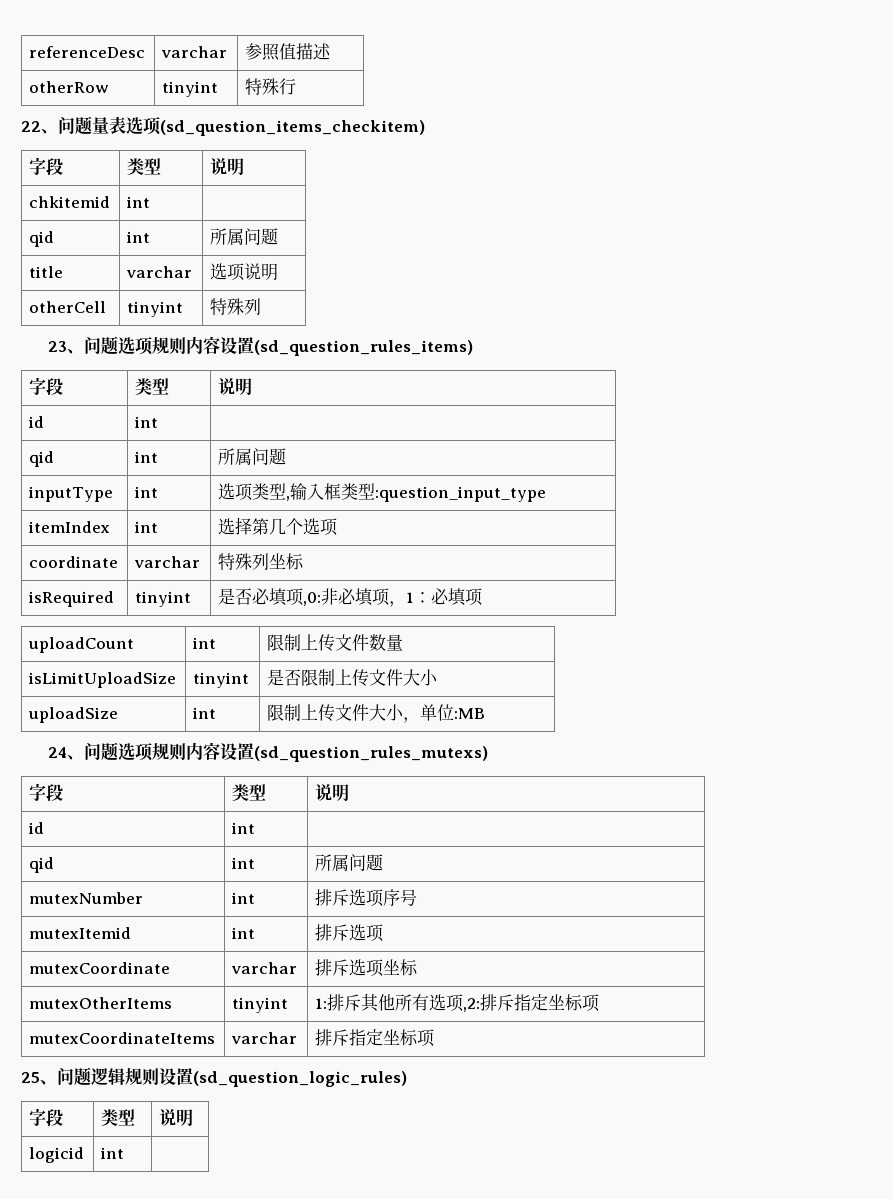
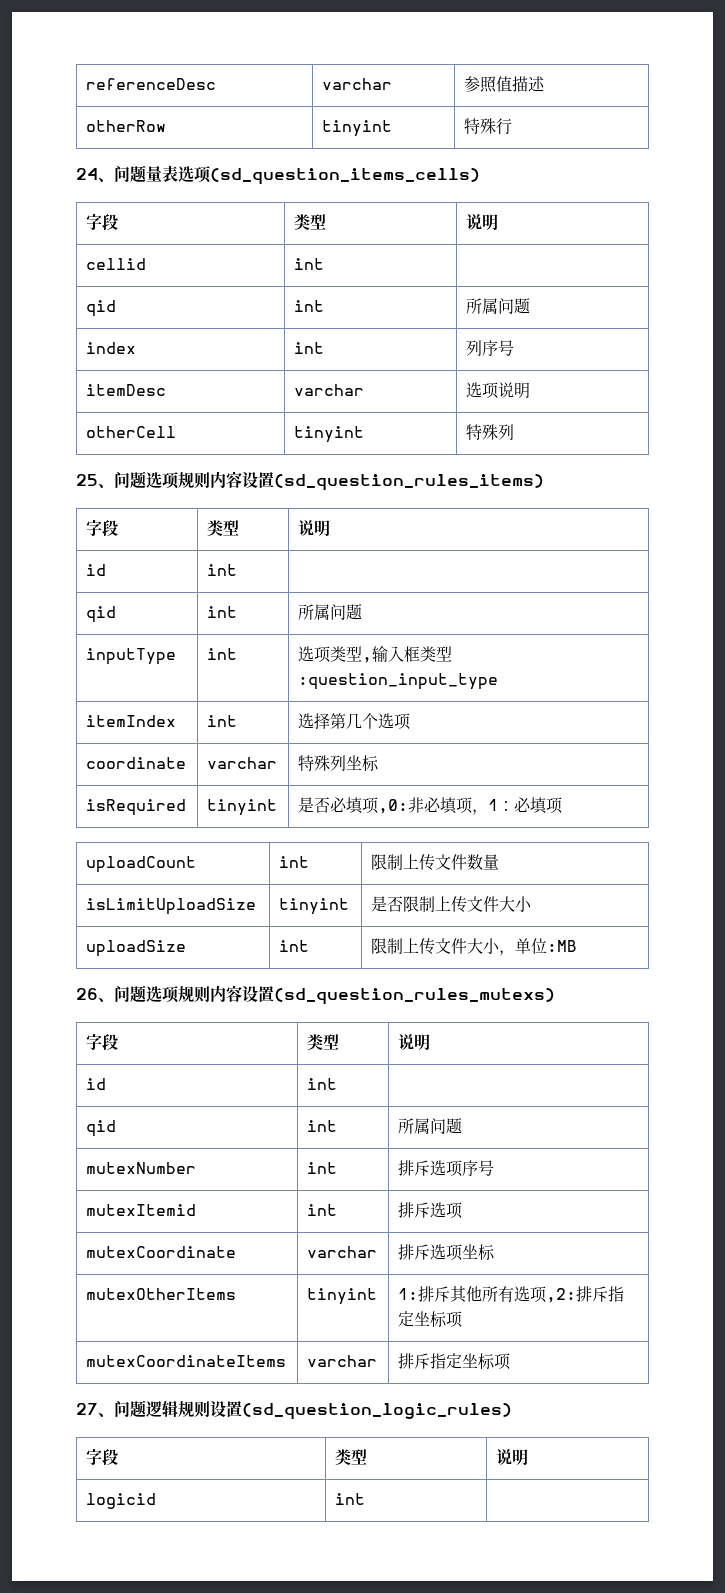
[21,121,41,132] 22 -> [76,168,98,180] 24
[160,120,425,136] [29,157,64,175] [127,158,162,175] [210,158,245,175] [29,196,111,208] [126,196,151,208] [29,231,55,247] [126,231,151,243] [210,228,279,245] [29,266,64,278] (sd_question_items_checkitem) // 字段 | 类型 | 说明 // chkitemid | int | // qid | int | 所属问题 // title -> [210,168,480,185] [86,214,119,230] [294,214,327,231] [466,214,499,230] [86,258,147,270] [294,258,325,270] [86,300,117,317] [294,300,325,312] [466,298,531,314] [86,342,137,354] [294,342,325,354] [466,340,515,356] [86,384,167,396] (sd_question_items_cells) // 字段 | 类型 | 说明 // cellid | int | // qid | int | 所属问题 // index | int | 列序号 // itemDesc
[48,341,68,352] 23 -> [76,474,98,486] 25
[48,747,68,758] 24 -> [76,988,98,1000] 26
[21,1072,40,1083] 25 -> [76,1403,98,1415] 27

